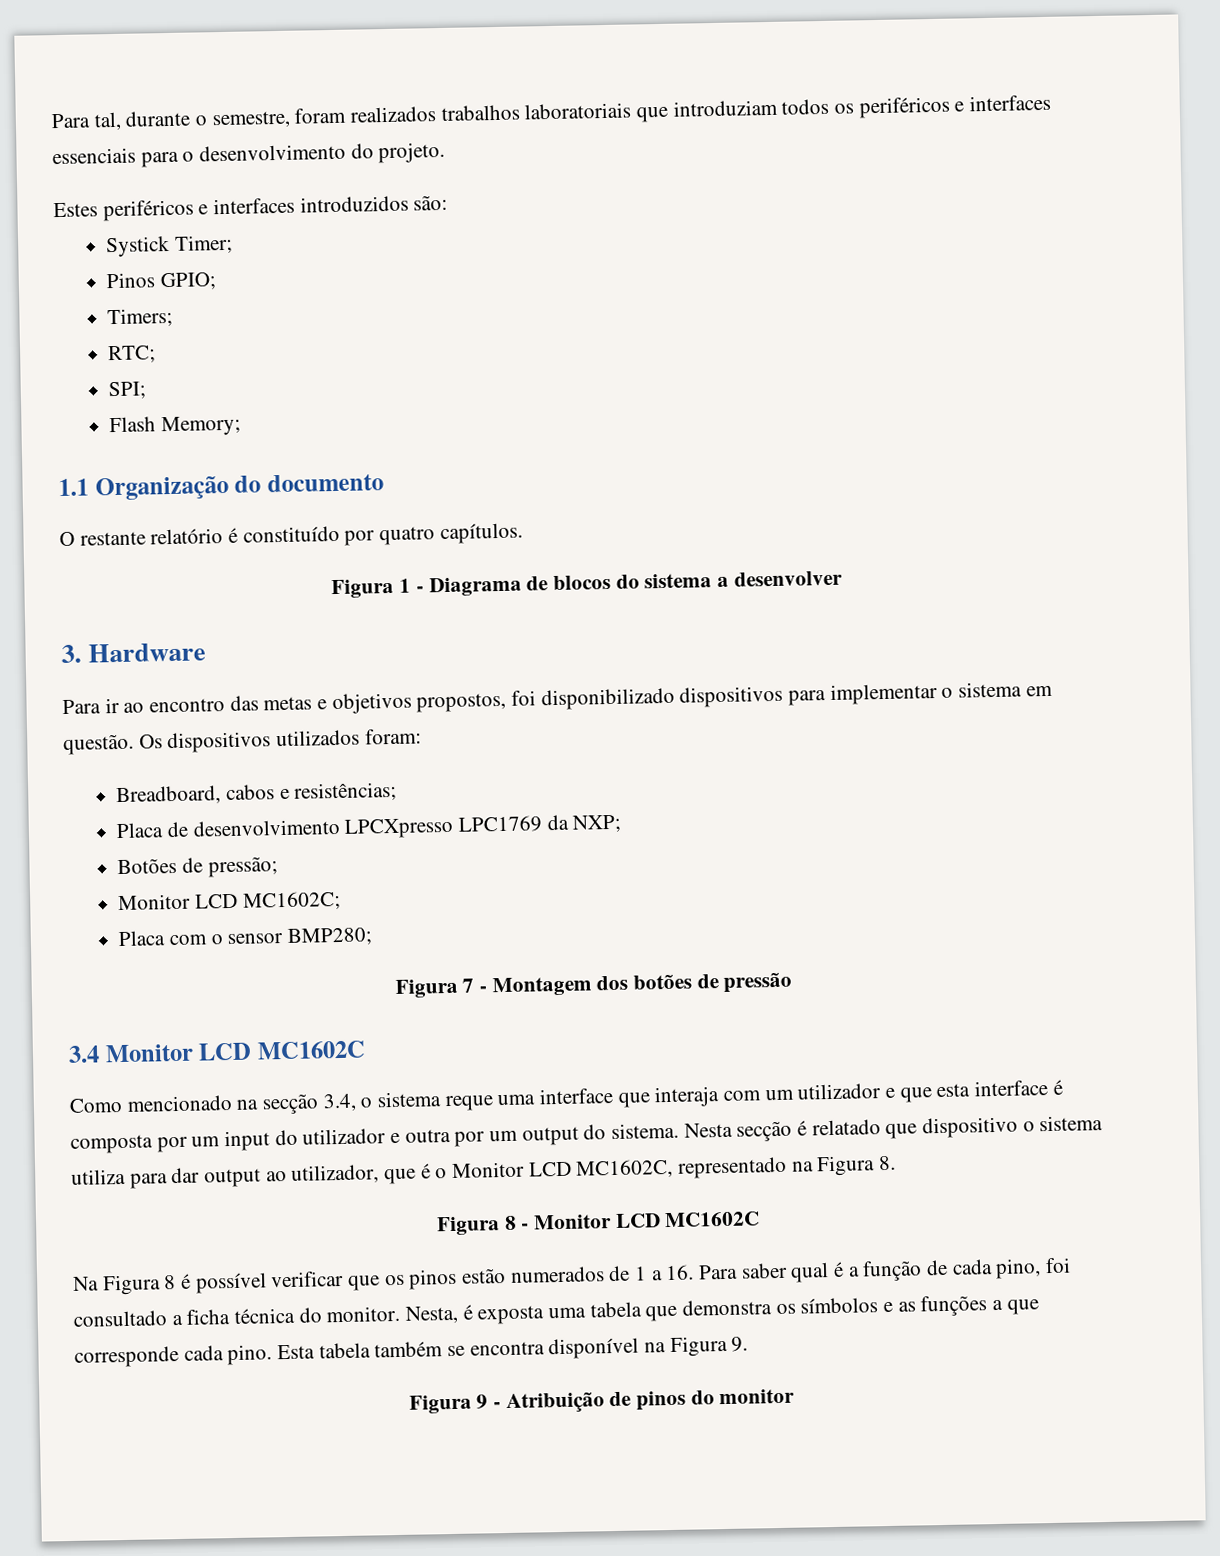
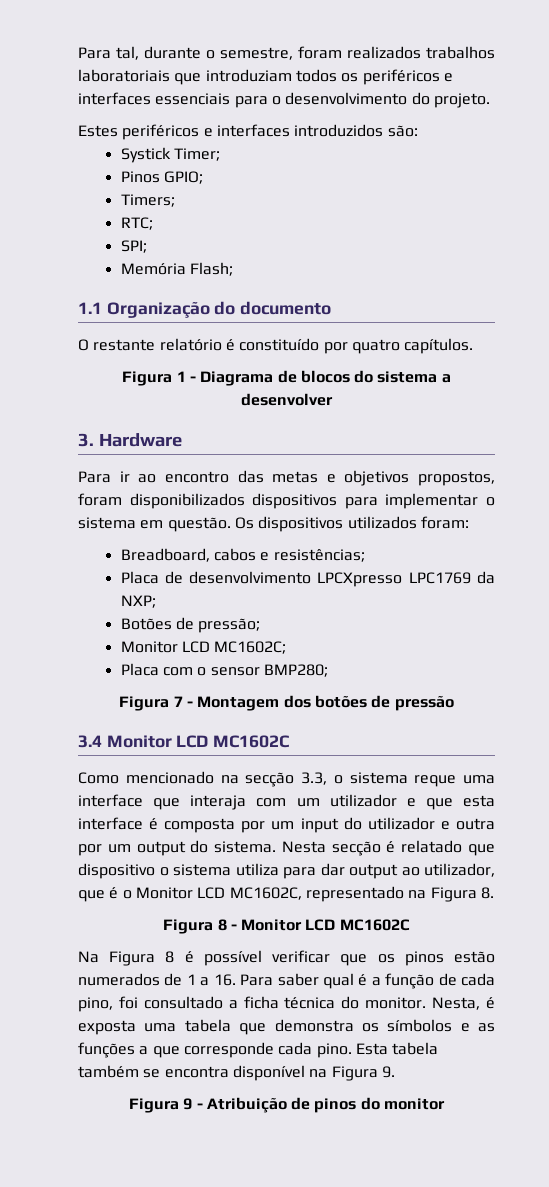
[109,415,241,437] Flash Memory; -> [120,262,233,276] Memória Flash;
[511,687,675,711] foi disponibilizado -> [78,493,245,509] foram disponibilizados
[322,1093,357,1112] 3.4, -> [301,772,327,785] 3.3,

